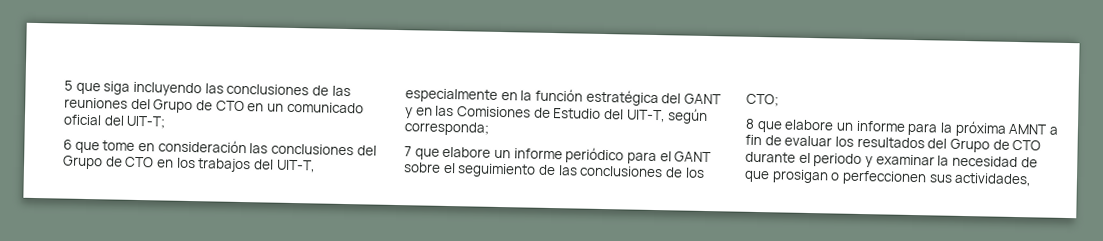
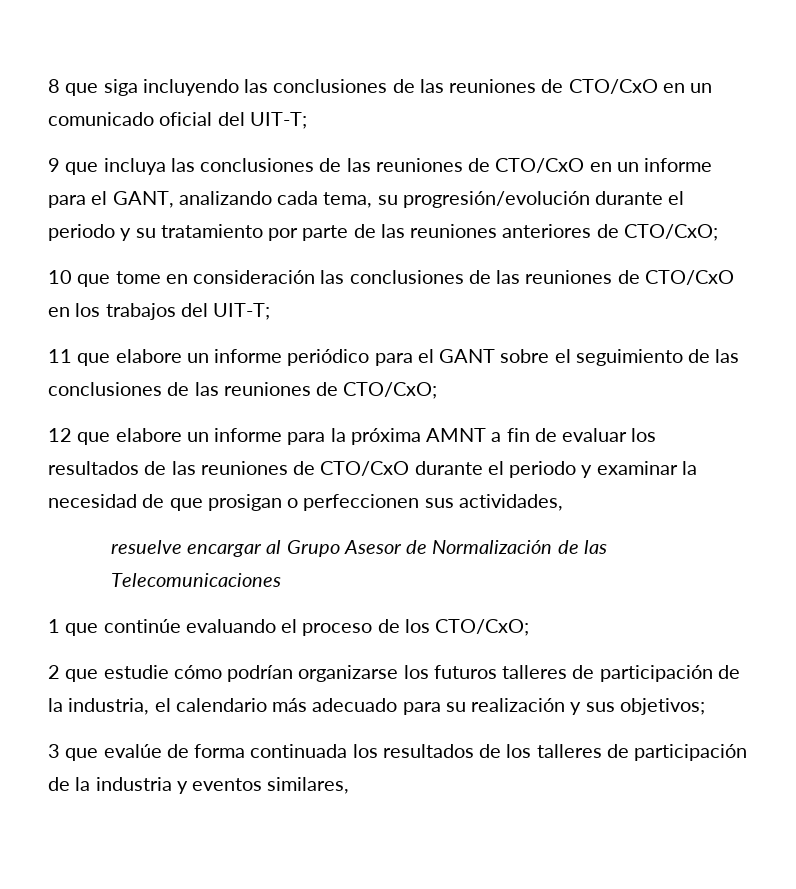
[64,80,73,91] 5 -> [48,79,60,93] 8
[130,98,245,114] del Grupo de CTO -> [541,79,658,94] de CTO/CxO
[63,139,72,150] 6 -> [48,158,713,175] [48,191,685,208] [48,224,718,241] [48,270,72,284] 9 que incluya las conclusiones de las reuniones de CTO/CxO en un informe para el GANT, analizando cada tema, su progresión/evolución durante el periodo y su tratamiento por parte de las reuniones anteriores de CTO/CxO; // 10
[356,145,377,156] [62,155,316,173] [405,88,721,107] [405,105,709,125] [404,121,489,136] [404,146,412,157] del Grupo de CTO en los trabajos del UIT-T, especialmente en la función estratégica del GANT y en las Comisiones de Estudio del UIT-T, según corresponda; // 7 -> [468,270,734,285] [48,303,271,320] [48,349,72,363] de las reuniones de CTO/CxO en los trabajos del UIT-T; // 11
[684,167,705,178] [746,93,779,107] [745,118,755,129] los CTO; // 8 -> [194,382,438,399] [48,428,72,442] las reuniones de CTO/CxO; // 12
[927,138,1042,153] del Grupo de CTO -> [144,461,410,476] de las reuniones de CTO/CxO
(1033, 179) none -> [110,540,607,557] [110,573,281,587] [48,619,530,636] [48,665,740,682] [48,698,705,715] [48,744,748,761] [48,777,350,794] // resuelve encargar al Grupo Asesor de Normalización de las Telecomunicaciones // 1 que continúe evaluando el proceso de los CTO/CxO; // 2 que estudie cómo podrían organizarse los futuros talleres de participación de la industria, el calendario más adecuado para su realización y sus objetivos; // 3 que evalúe de forma continuada los resultados de los talleres de participación de la industria y eventos similares,

